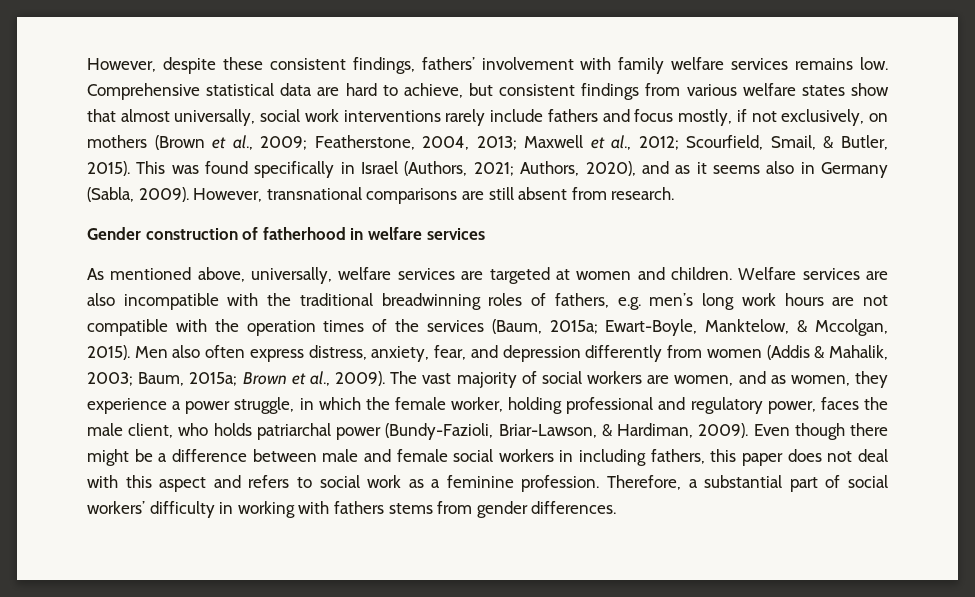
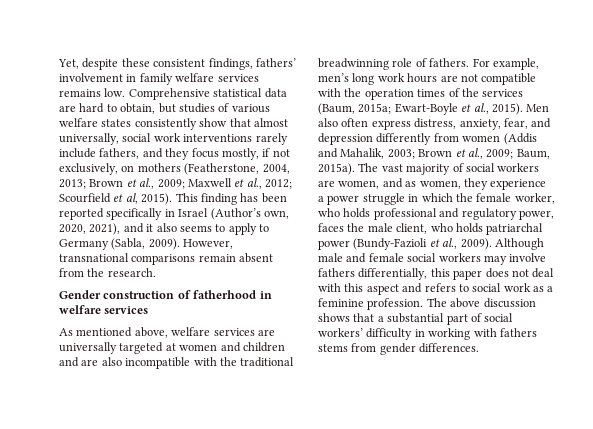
[87,58,156,72] However, -> [58,59,79,69] Yet,
[580,57,612,70] with -> [126,74,137,82] in
[403,83,681,100] achieve, but consistent findings from -> [120,103,230,114] obtain, but studies of
(845, 90) none -> [134,118,197,130] consistently
[547,109,630,122] fathers and -> [99,148,190,160] fathers, and they
[154,135,888,150] [87,161,815,178] (Brown et al., 2009; Featherstone, 2004, 2013; Maxwell et al., 2012; Scourfield, Smail, & Butler, 2015). This was found specifically in Israel (Authors, 2021; Authors, 2020), and as it seems also in -> [184,163,290,175] [59,178,292,189] [59,193,287,205] [59,208,289,220] [59,223,269,235] (Featherstone, 2004, 2013; Brown et al., 2009; Maxwell et al., 2012; Scourfield et al, 2015). This finding has been reported specifically in Israel (Author’s own, 2020, 2021), and it also seems to apply to
[461,187,514,200] are still -> [198,254,236,262] remain
(607, 193) none -> [87,268,105,277] the
[251,267,333,284] universally, -> (168, 332) none
(484, 275) none -> [59,342,117,354] universally
[670,267,860,280] children. Welfare services -> [242,342,285,352] [59,357,79,367] children and
[488,293,641,310] roles of fathers, e.g. -> [392,58,539,70] role of fathers. For example,
[605,319,888,336] Ewart-Boyle, Manktelow, & Mccolgan, -> [394,103,489,115] Ewart-Boyle et al.,
[814,346,826,359] & -> [318,148,338,158] and
[138,371,385,386] Baum, 2015a; Brown et al., 2009). -> [418,148,550,159] [318,163,355,175] Brown et al., 2009; Baum, 2015a).
[234,397,295,414] struggle, -> [362,193,405,205] struggle
[508,397,563,414] holding -> [318,208,371,218] who holds
[385,423,889,440] [87,449,317,466] (Bundy-Fazioli, Briar-Lawson, & Hardiman, 2009). Even though there might be a difference between -> [353,238,544,250] (Bundy-Fazioli et al., 2009). Although
[559,449,705,466] in including fathers, -> [483,253,547,265] [318,268,428,280] may involve fathers differentially,
[607,475,682,490] Therefore, -> [426,298,536,308] [318,313,375,322] The above discussion shows that

